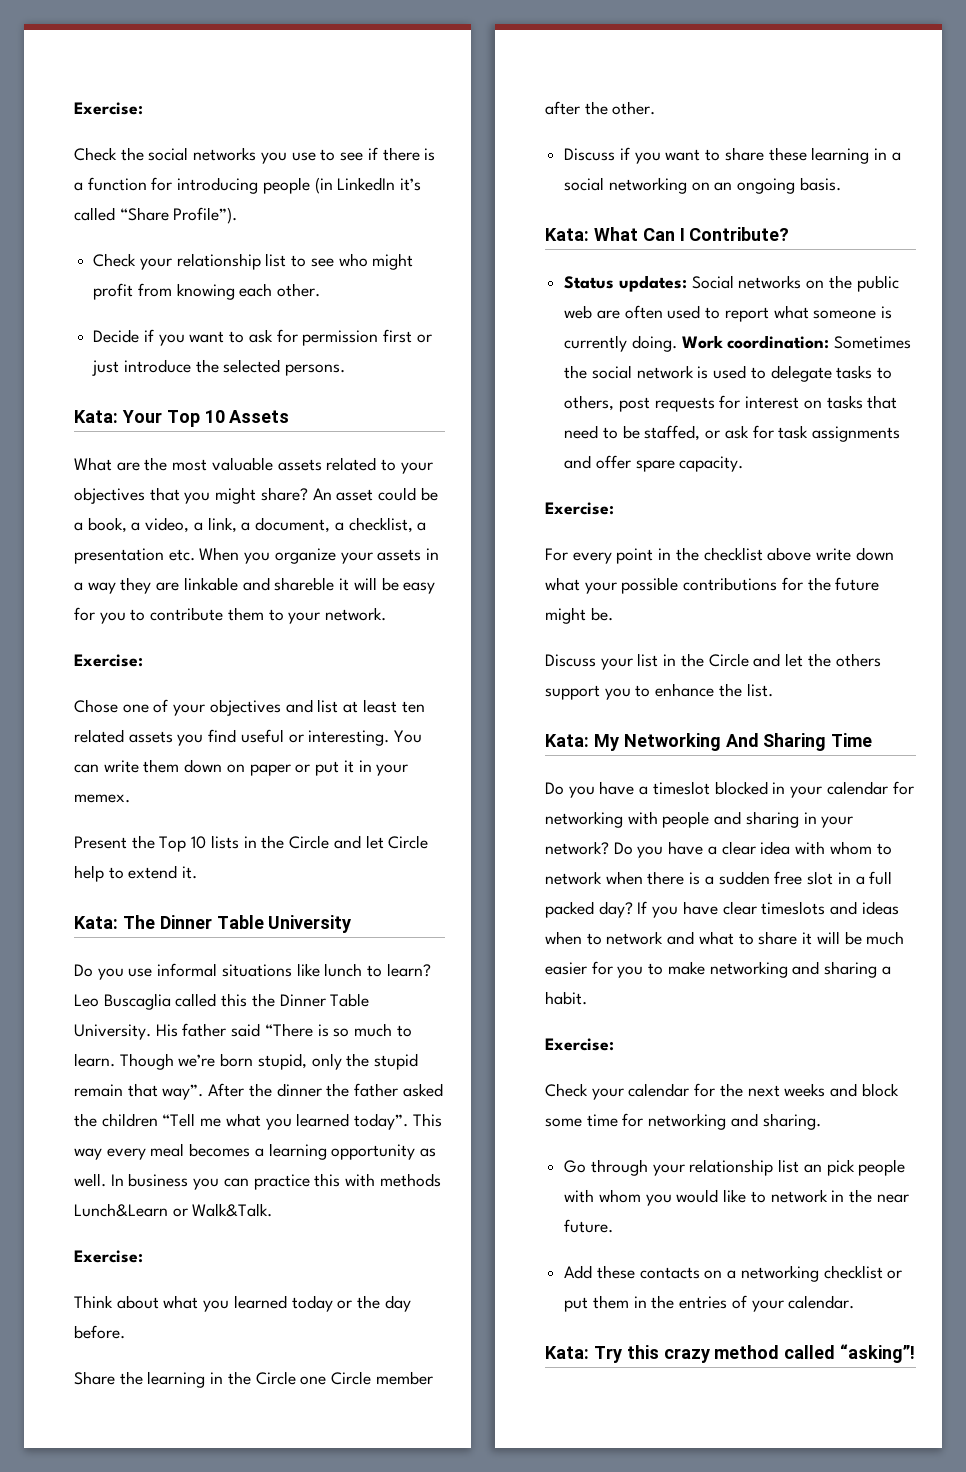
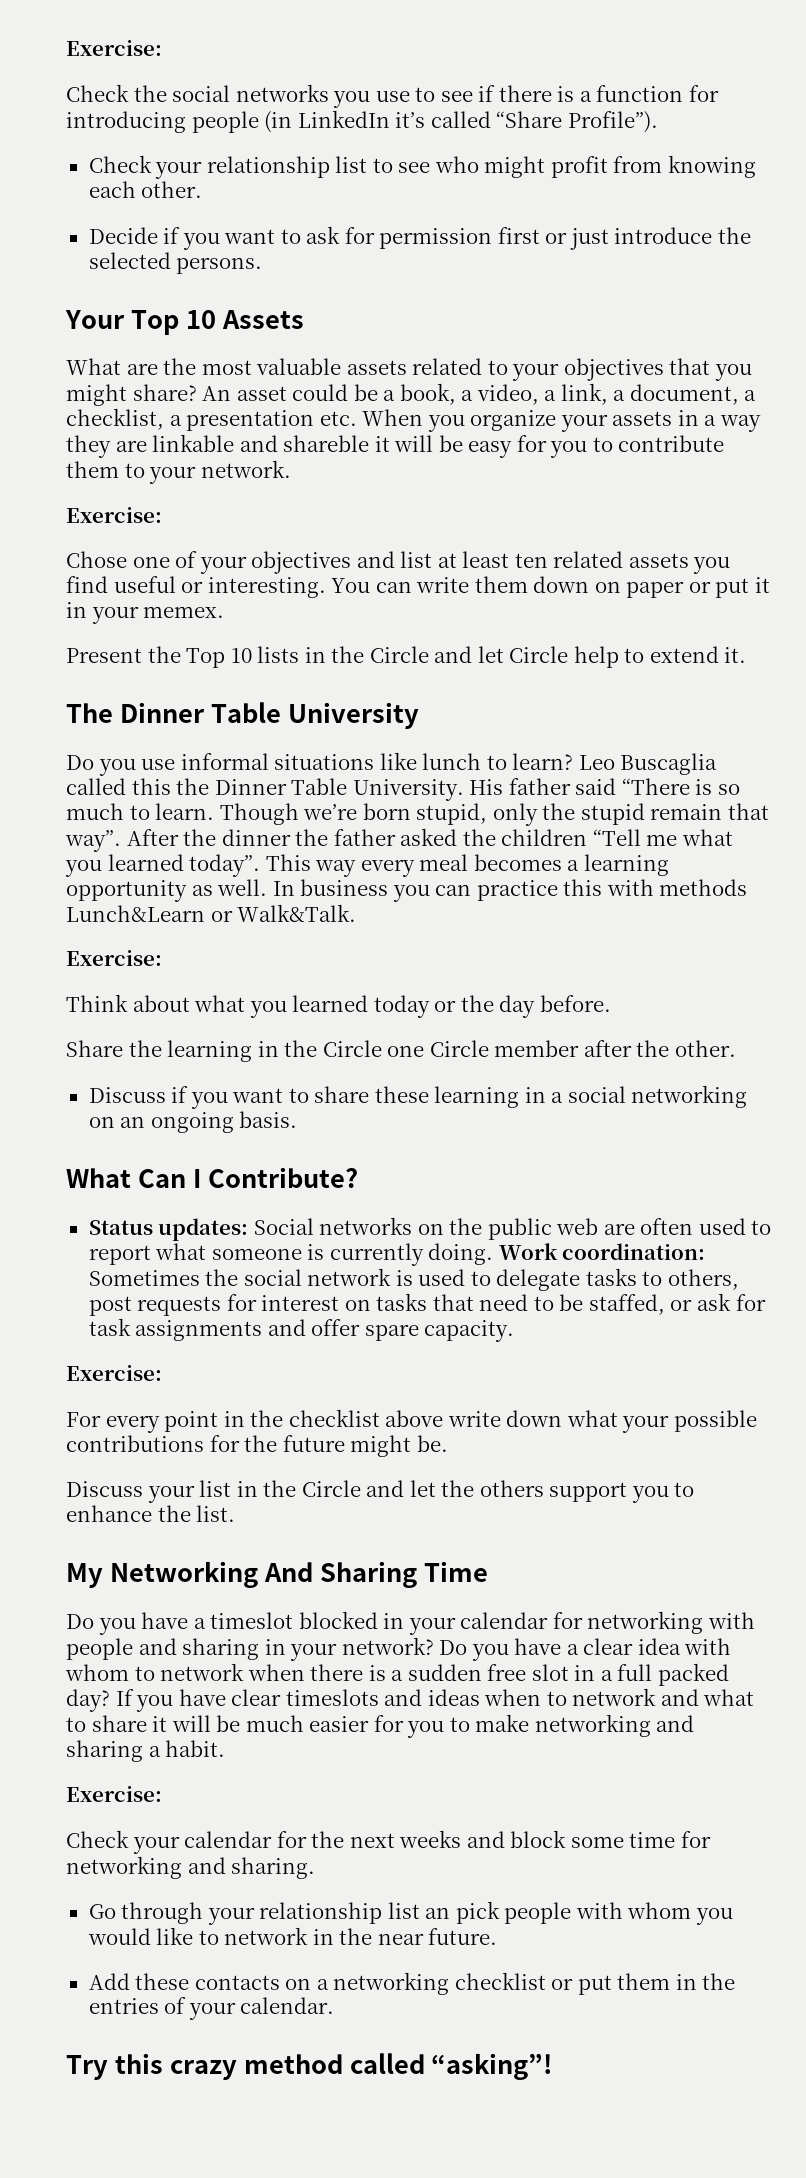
[74,410,118,423] Kata: -> (263, 265) none
[74,916,118,929] Kata: -> (747, 655) none
[545,228,589,241] Kata: -> (298, 1119) none
[545,734,589,747] Kata: -> (236, 1513) none
[545,1346,589,1359] Kata: -> (335, 2005) none

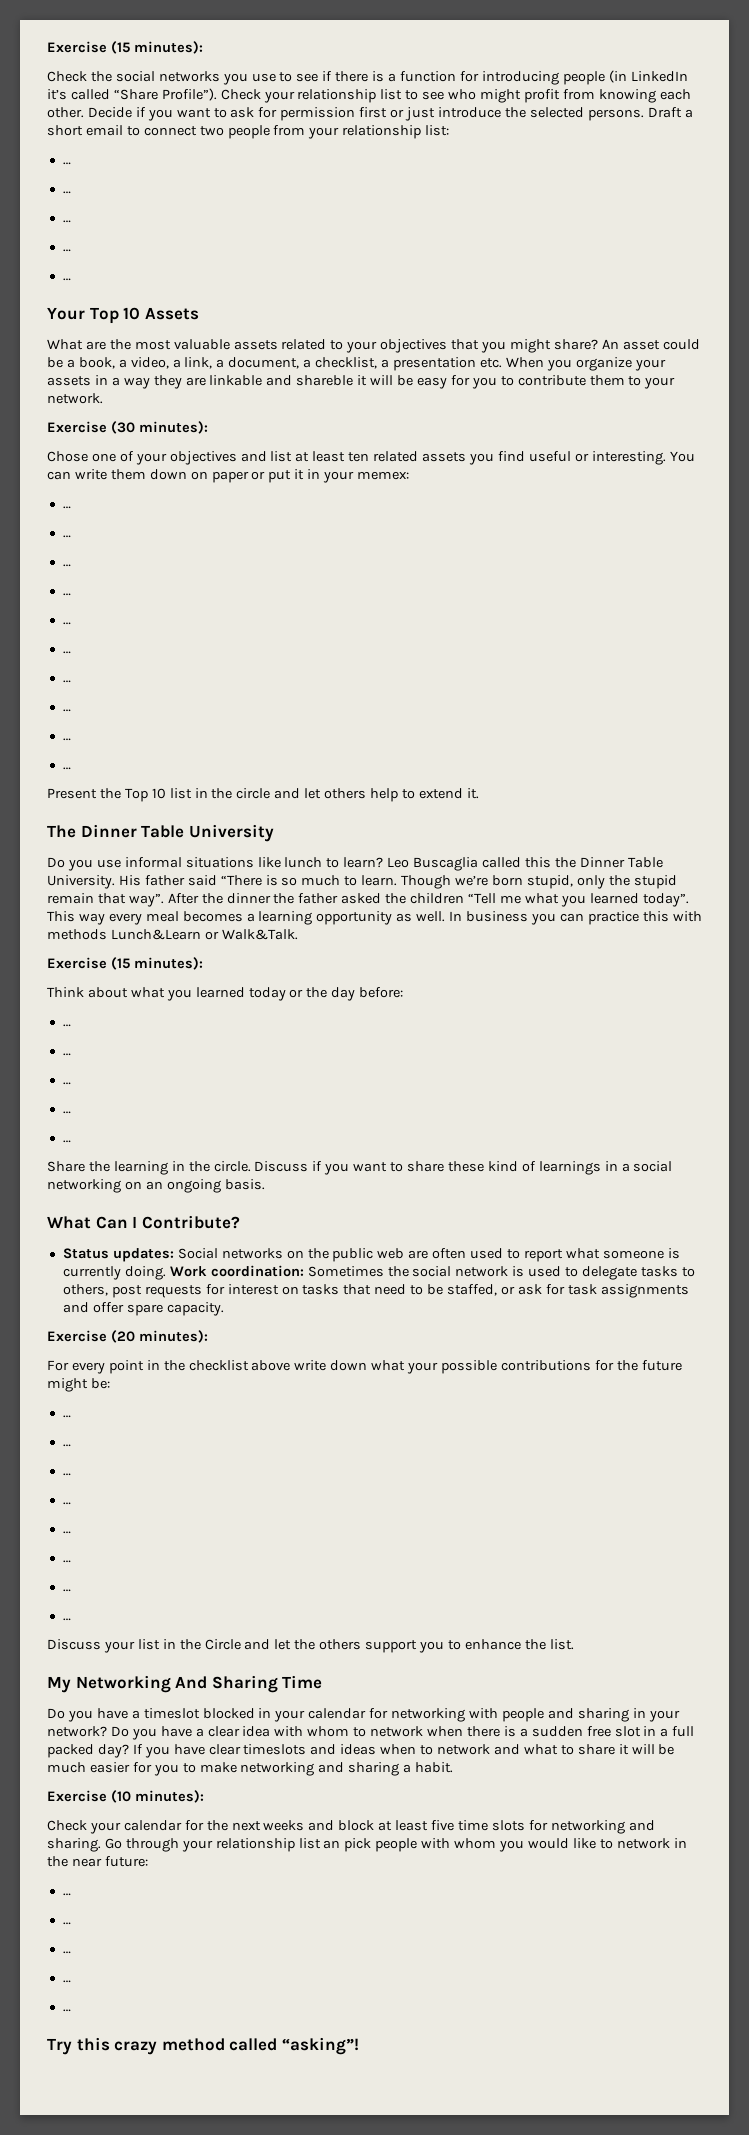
[66,40,162,56] Exercise: -> [47,41,203,54] Exercise (15 minutes):
(658, 122) // -> (217, 94) none
(203, 189) // -> (84, 112) none
(263, 265) none -> [647,107,693,118] [47,125,450,139] [62,162,71,165] [62,191,71,194] [62,220,71,223] [62,249,71,252] [62,278,71,281] Draft a short email to connect two people from your relationship list: // … // … // … // … // …
[66,507,162,523] Exercise: -> [47,421,208,434] Exercise (30 minutes):
[143,606,225,618] memex. -> [357,471,410,480] [62,506,71,509] [62,535,71,538] [62,564,71,567] [62,593,71,596] [62,622,71,625] [62,651,71,654] [62,680,71,683] [62,709,71,712] [62,738,71,741] [62,767,71,770] memex: // … // … // … // … // … // … // … // … // … // …
[257,646,569,663] lists in the Circle and let Circle -> [169,788,367,799] list in the circle and let others
[66,950,162,966] Exercise: -> [47,957,203,970] Exercise (15 minutes):
[539,995,611,1012] before. -> [359,987,404,998] [62,1024,71,1027] [62,1053,71,1056] [62,1082,71,1085] [62,1111,71,1114] [62,1140,71,1143] before: // … // … // … // … // …
[322,1040,736,1057] Circle one Circle member after the other. // -> [213,1161,251,1172] circle.
[434,1086,520,1108] learning -> [487,1161,601,1175] kind of learnings
[66,1365,162,1381] Exercise: -> [47,1330,208,1343] Exercise (20 minutes):
[416,1435,448,1452] be. -> [90,1378,110,1389] [62,1415,71,1418] [62,1444,71,1447] [62,1473,71,1476] [62,1502,71,1505] [62,1531,71,1534] [62,1560,71,1563] [62,1589,71,1592] [62,1618,71,1621] be: // … // … // … // … // … // … // … // …
[66,1786,162,1802] Exercise: -> [47,1790,204,1803] Exercise (10 minutes):
[570,1832,676,1848] some time -> [378,1820,525,1831] at least five time slots
(316, 1868) // -> (101, 1845) none
[428,1928,498,1945] [88,1972,736,1995] [88,1997,335,2020] future. // Add these contacts on a networking checklist or put them in the entries of your calendar. -> [104,1856,148,1867] [62,1893,71,1896] [62,1922,71,1925] [62,1951,71,1954] [62,1980,71,1983] [62,2009,71,2012] future: // … // … // … // … // …

